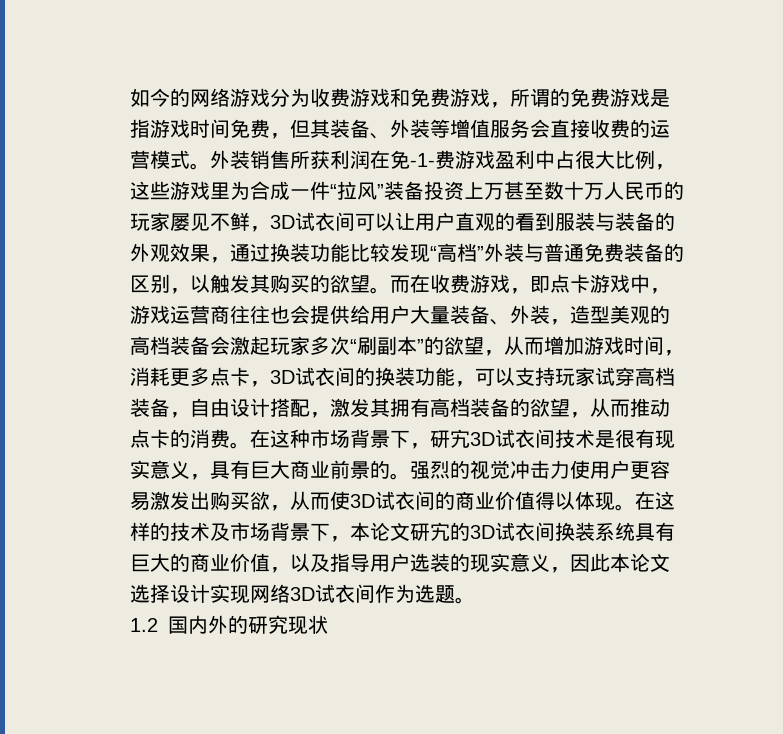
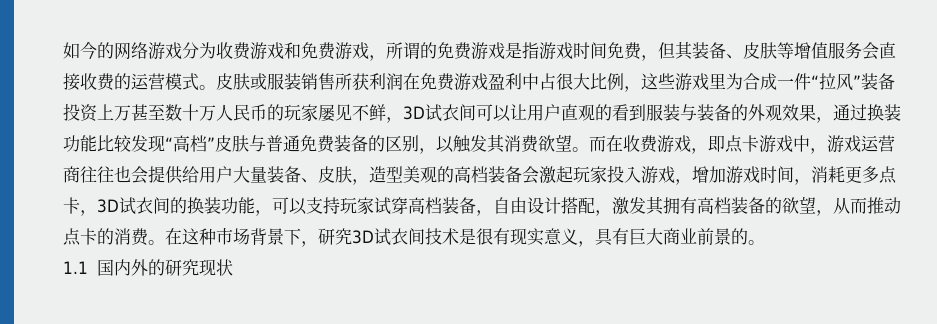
[389,119,430,138] 外装 -> [743,42,778,59] 皮肤
[209,150,230,169] 外 -> [216,73,285,90] 皮肤或服
[409,153,435,167] -1- -> (438, 81) none
[483,243,524,262] 外装 -> [215,135,250,152] 皮肤
[269,274,330,293] 购买的 -> [504,135,540,153] 消费
[509,305,550,324] 外装 -> [318,166,353,183] 皮肤
[309,336,544,356] 多次“刷副本”的欲望，从而 -> [607,165,693,185] 投入游戏，
[449,429,470,448] 宄 -> [335,228,353,245] 究
[409,460,670,480] [129,491,675,511] [129,522,675,542] [129,553,670,573] [129,584,475,604] [129,618,158,632] 强烈的视觉冲击力使用户更容易激发出购买欲，从而使3D试衣间的商业价值得以体现。在这样的技术及市场背景下，本论文研宄的3D试衣间换装系统具有巨大的商业价值，以及指导用户选装的现实意义，因此本论文选择设计实现网络3D试衣间作为选题。 // 1.2 -> [63,261,89,274] // 1.1

